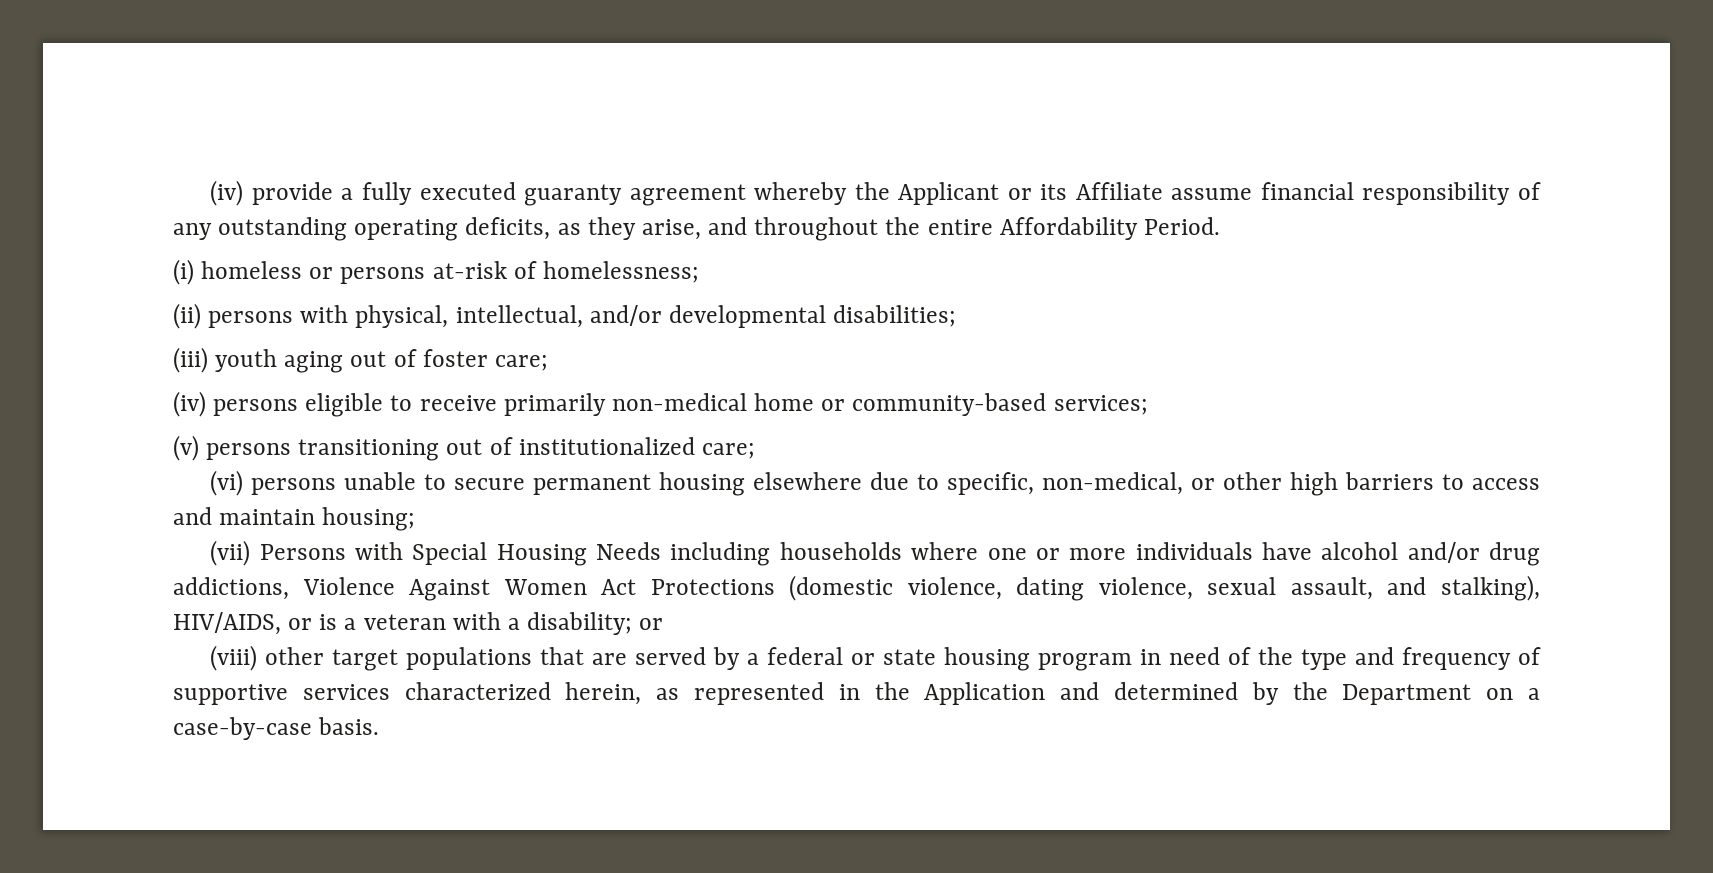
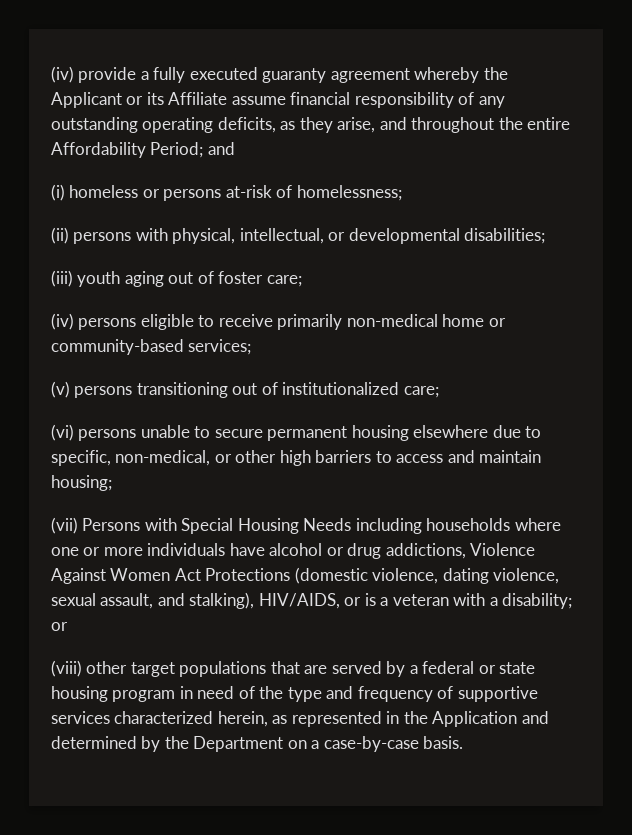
[1143,217,1220,235] Period. -> [150,142,235,158] Period; and
[589,305,662,326] and/or -> [328,232,346,241] or
[1407,542,1480,563] and/or -> [326,547,344,556] or

